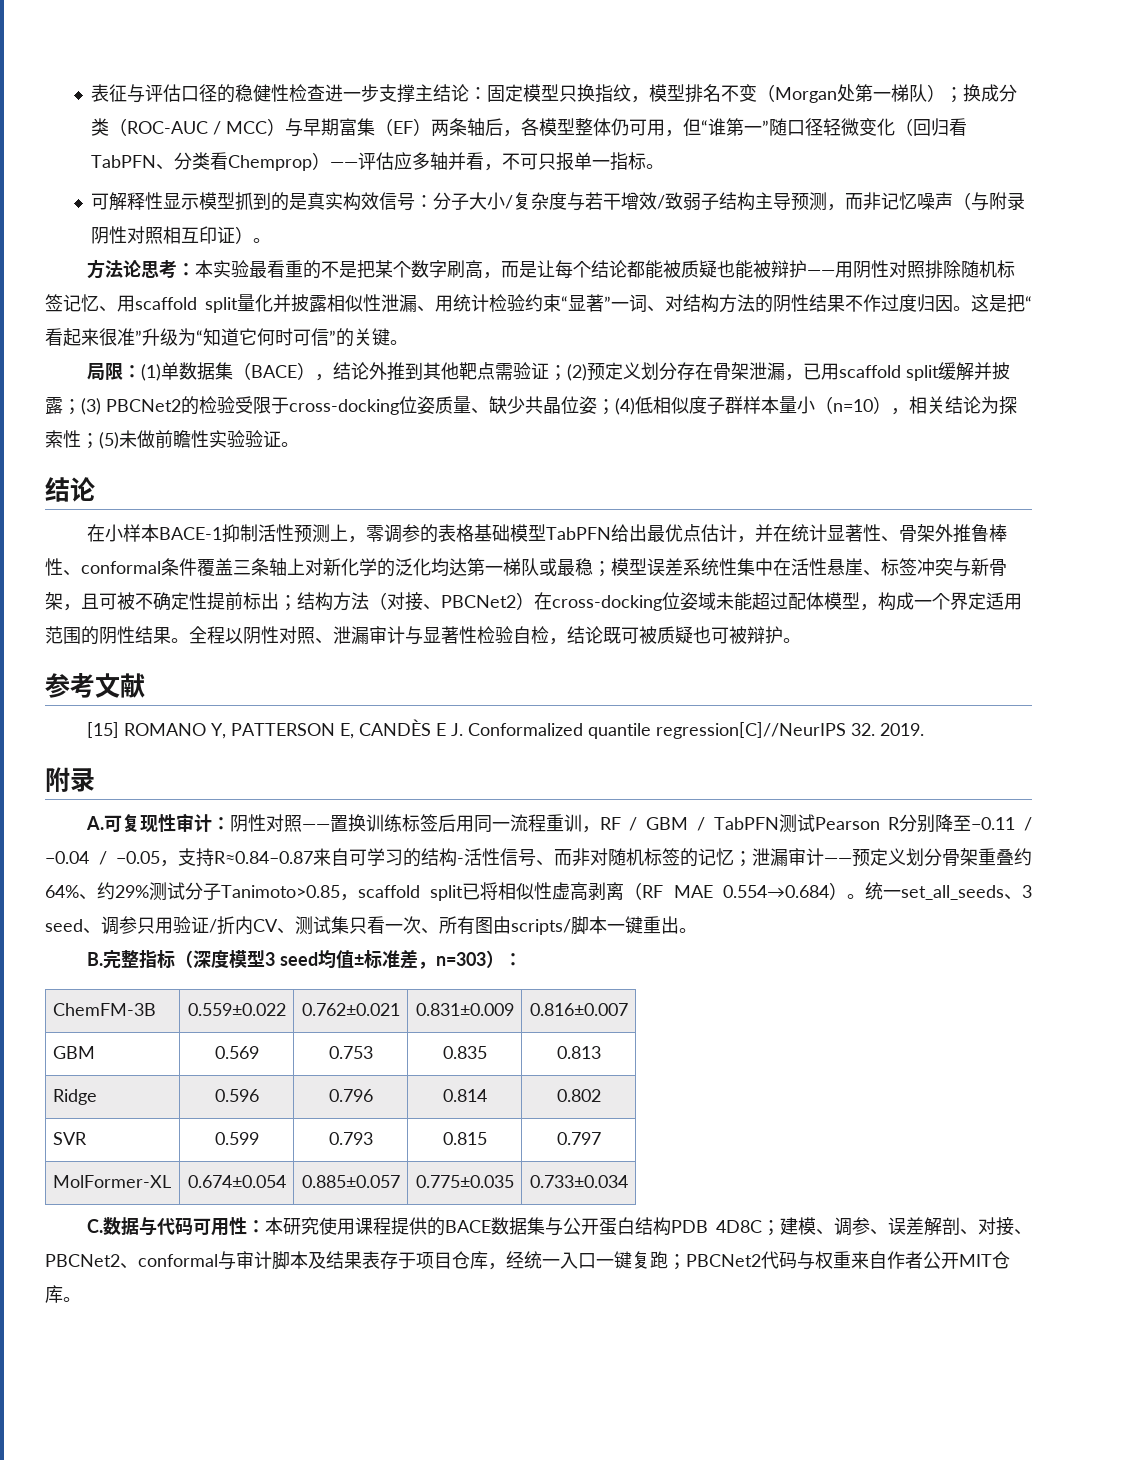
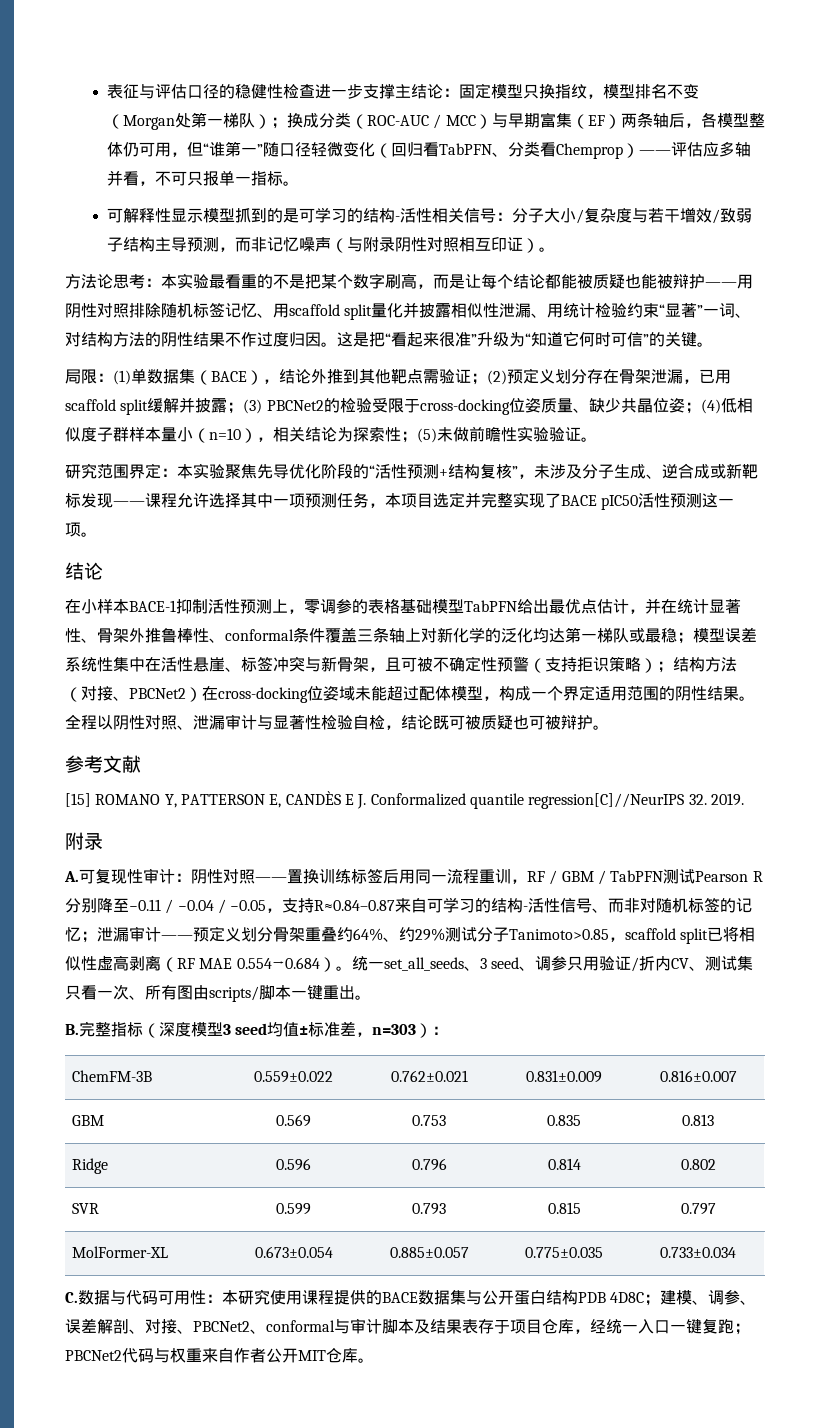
[306,192,379,211] 真实构效 -> [299,207,465,223] 可学习的结构-活性相关
(299, 444) none -> [65,463,758,479] [65,492,735,510] [65,522,97,537] // 研究范围界定：本实验聚焦先导优化阶段的“活性预测+结构复核”，未涉及分子生成、逆合成或新靶标发现——课程允许选择其中一项预测任务，本项目选定并完整实现了BACE pIC50活性预测这一项。
[207,592,279,610] 提前标出 -> [497,656,657,673] 预警（支持拒识策略）
[187,1175,286,1188] 0.674±0.054 -> [254,1246,333,1258] 0.673±0.054

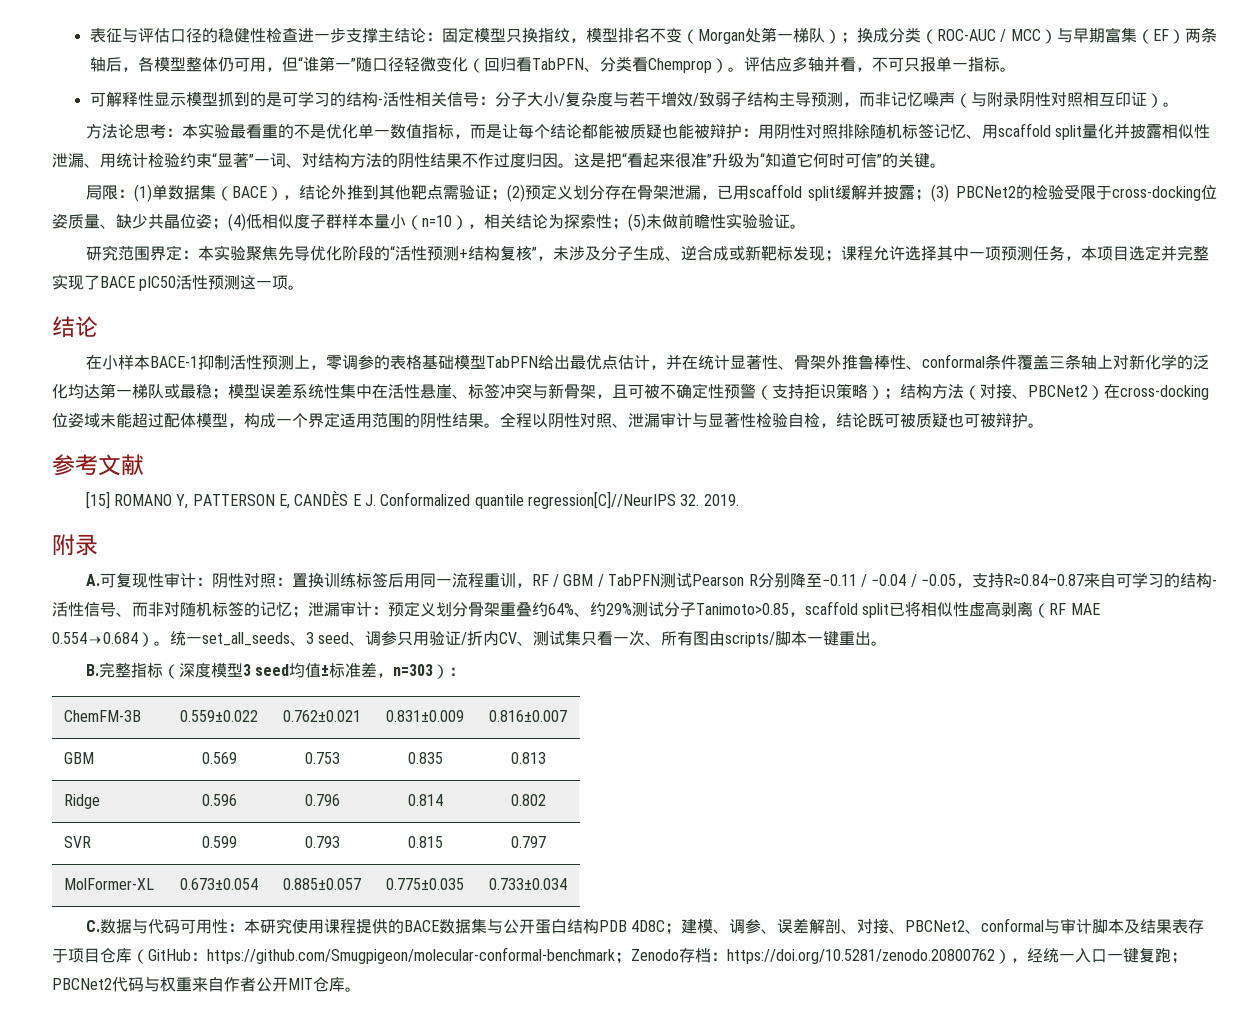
[639,150,672,155] —— -> [727,67,744,72] 。
[305,273,417,289] 把某个数字刷高 -> [325,123,454,139] 优化单一数值指标
[705,282,737,287] —— -> [741,128,758,137] ：
[113,501,145,506] —— -> [824,250,841,262] ；
[255,877,287,882] —— -> [275,577,292,586] ：
[161,935,193,940] —— -> [372,606,388,615] ：
(574, 1326) none -> [132,947,1011,964] （GitHub：https://github.com/Smugpigeon/molecular-conformal-benchmark；Zenodo存档：https://doi.org/10.5281/zenodo.20800762）

